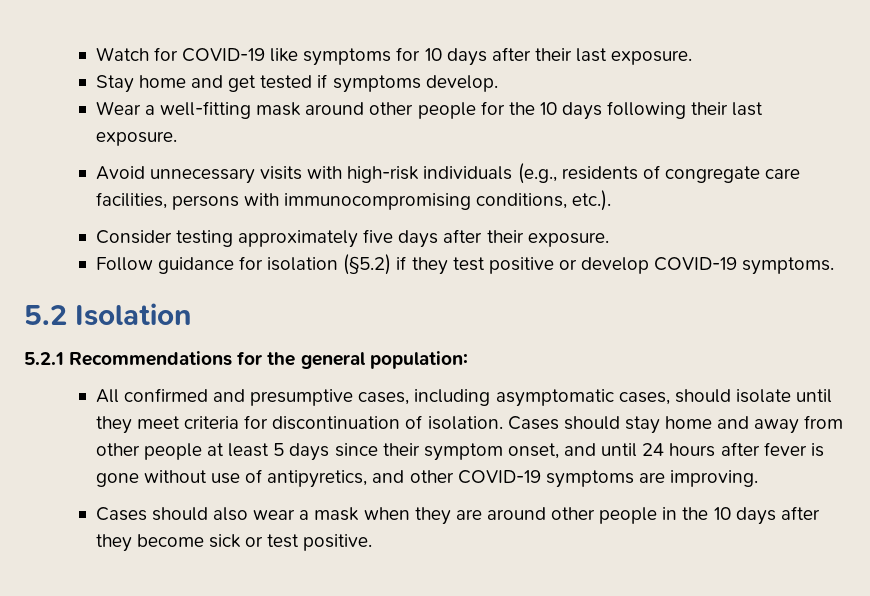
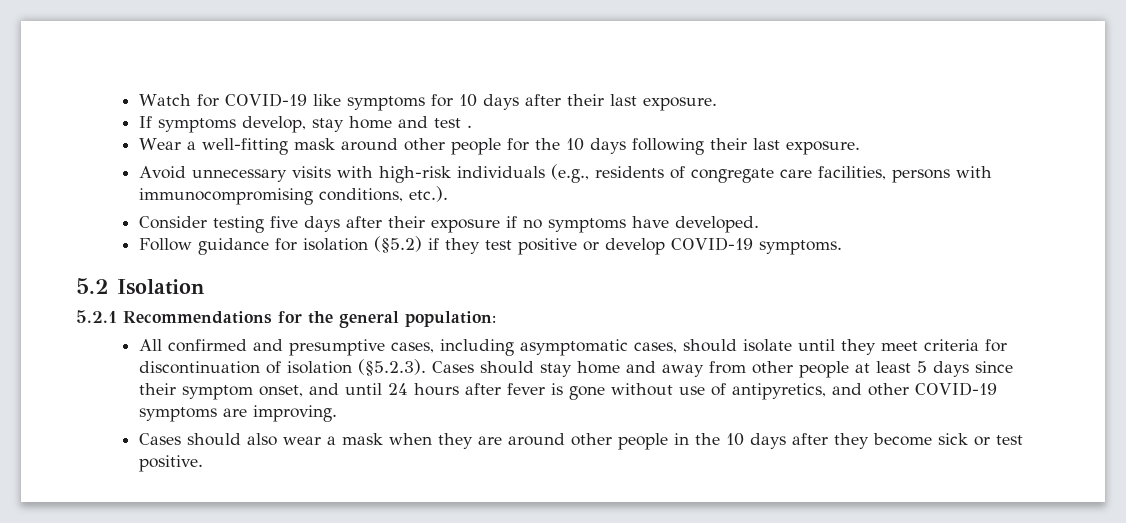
[95,74,498,93] Stay home and get tested if symptoms develop. -> [139,116,473,133] If symptoms develop, stay home and test .
[238,230,359,248] approximately -> (265, 224) none
[527,232,609,247] exposure. -> [431,216,760,233] exposure if no symptoms have developed.
[427,416,503,430] isolation. -> [287,359,427,376] isolation (§5.2.3).

